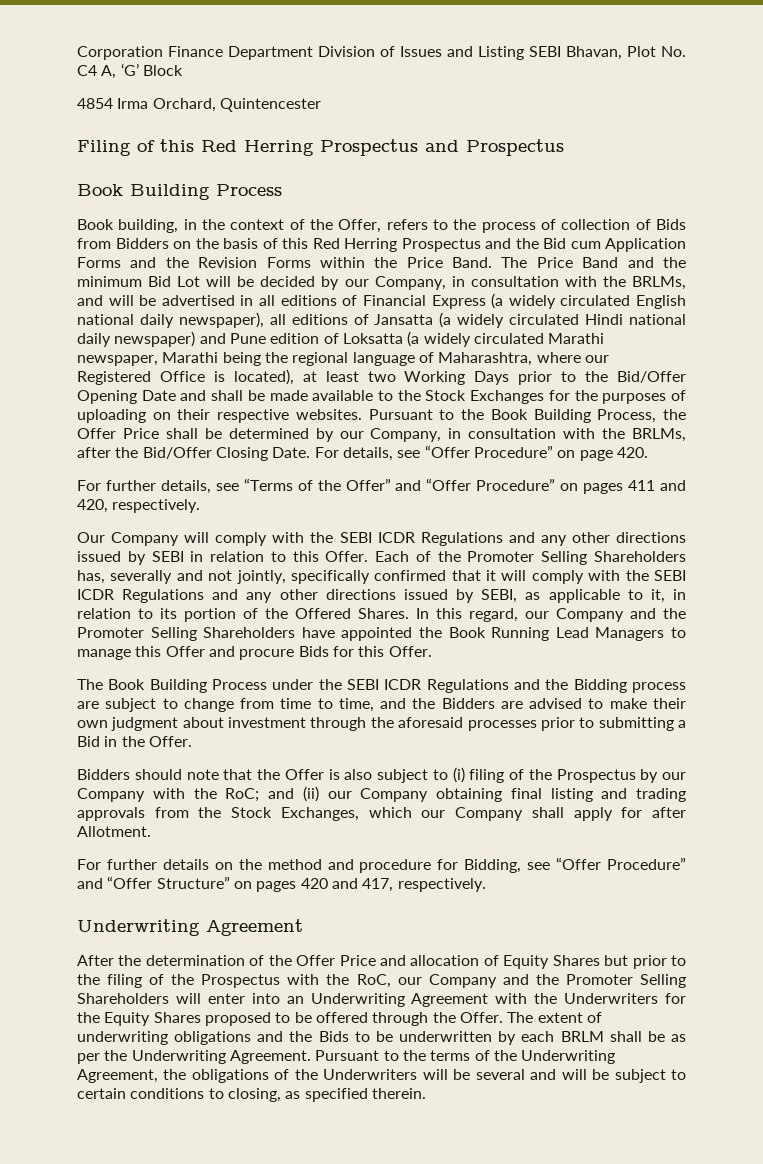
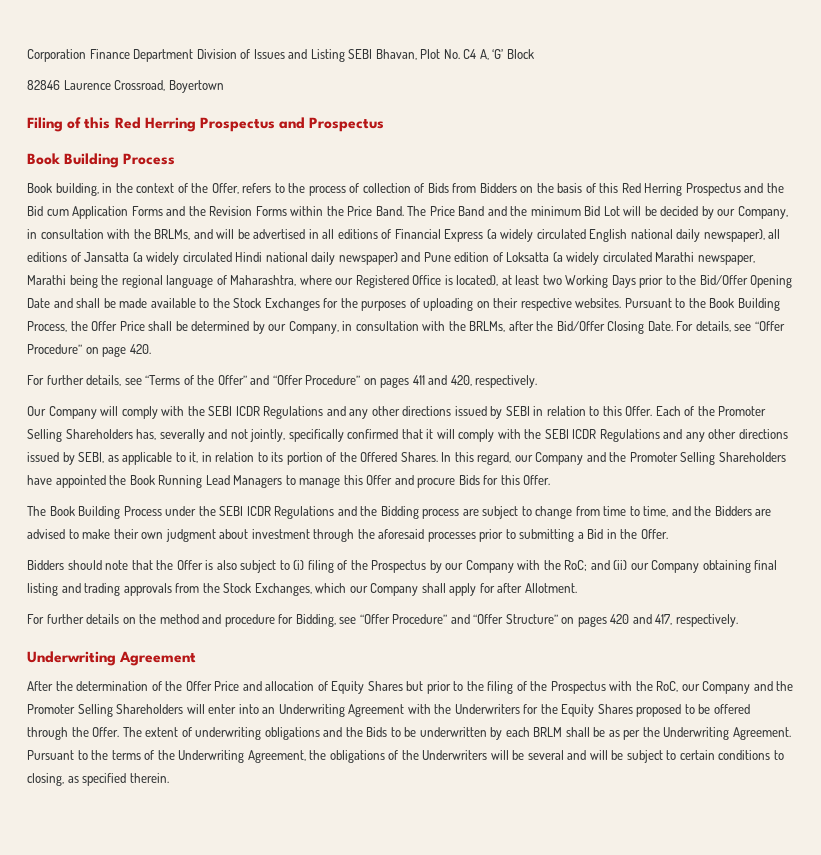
[77,98,321,112] 4854 Irma Orchard, Quintencester -> [27,80,224,93] 82846 Laurence Crossroad, Boyertown

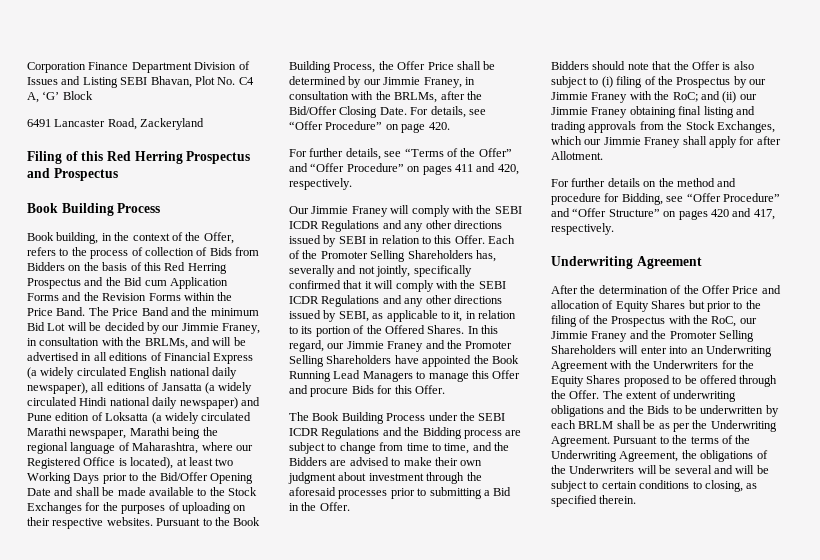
[27,80,224,93] 82846 Laurence Crossroad, Boyertown -> [27,118,205,130] 6491 Lancaster Road, Zackeryland
[737,206,788,219] Company, -> [181,323,260,334] Jimmie Franey,
[288,321,339,334] Company, -> [383,77,462,88] Jimmie Franey,
[48,406,97,419] Company -> [311,206,388,217] Jimmie Franey
[535,452,584,465] Company -> [346,341,424,352] Jimmie Franey
[465,560,514,573] Company -> [551,92,628,103] Jimmie Franey
[651,560,700,573] Company -> [551,107,628,118] Jimmie Franey
[370,583,419,596] Company -> [603,137,681,148] Jimmie Franey
[702,681,751,694] Company -> [551,331,628,342] Jimmie Franey

